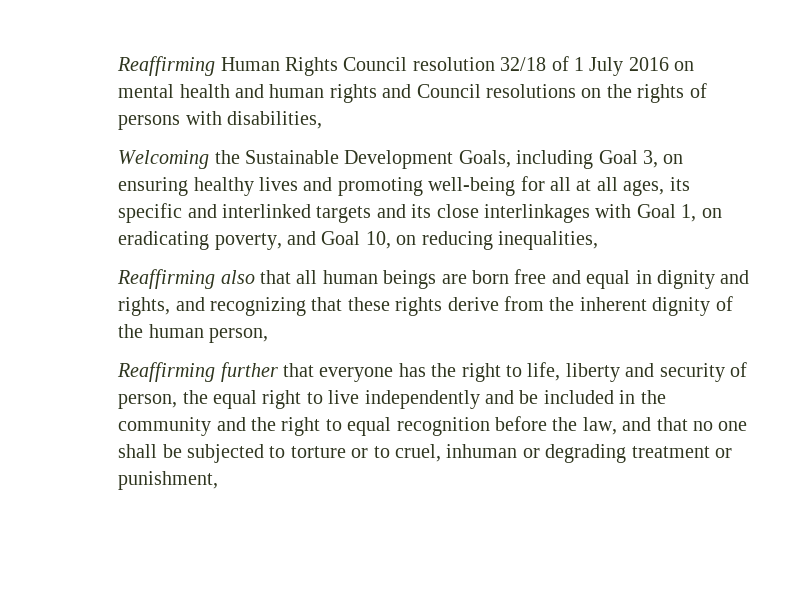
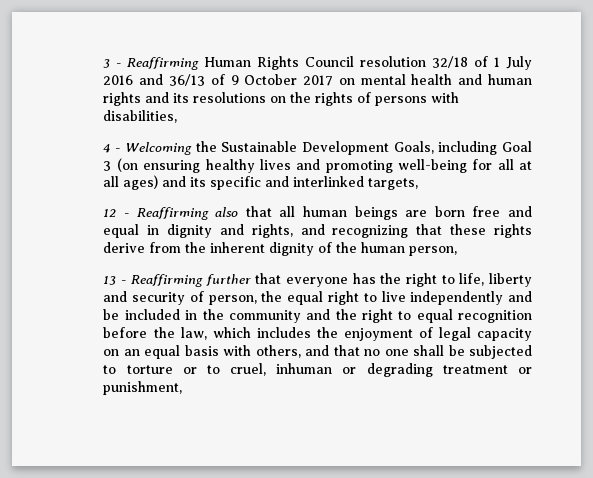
(117, 66) none -> [103,59,122,68] 3 -
(669, 64) none -> [139,74,334,86] and 36/13 of 9 October 2017
[416,84,481,98] Council -> [173,93,190,103] its
(323, 120) none -> [103,143,121,153] 4 -
[643,150,684,168] 3, on -> [103,158,138,172] 3 (on
[623,180,665,196] ages, -> [123,175,187,190] ages) and
[316,204,722,223] [118,231,599,250] targets and its close interlinkages with Goal 1, on eradicating poverty, and Goal 10, on reducing inequalities, // -> [368,178,419,190] [103,209,130,217] targets, // 12 -
(269, 335) none -> [103,276,127,285] 13 -
(617, 426) none -> [212,327,532,341] [103,345,301,359] which includes the enjoyment of legal capacity on an equal basis with others,

